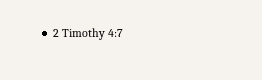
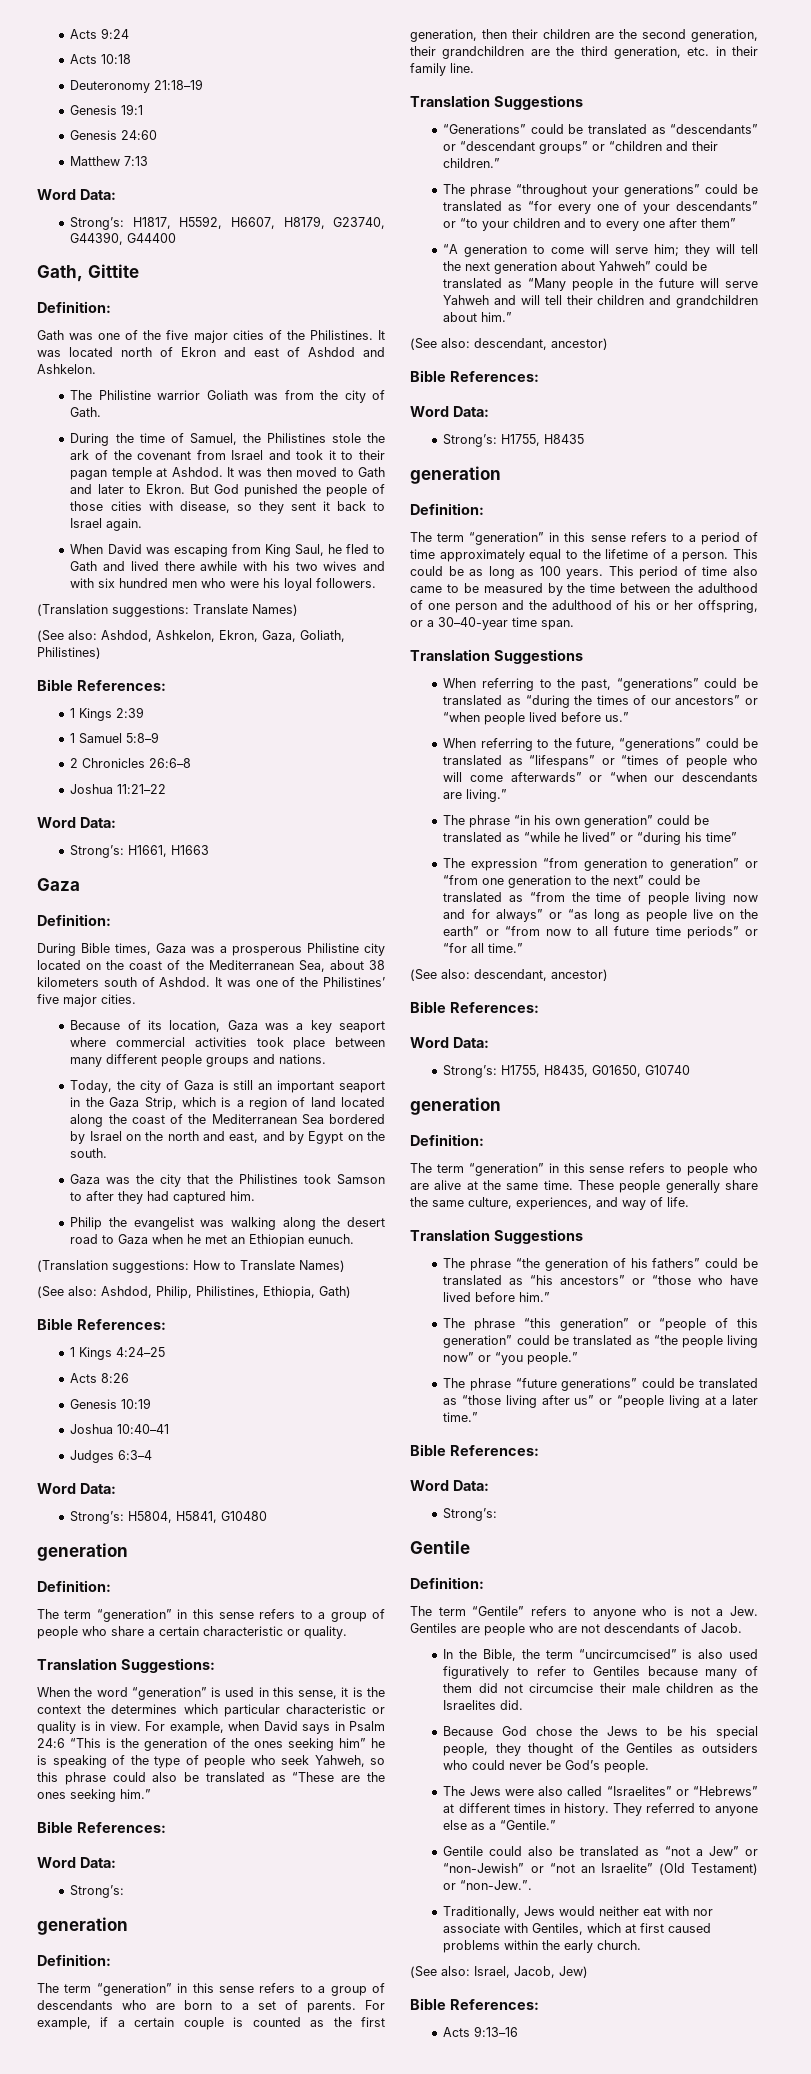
[52,28,124,40] 2 Timothy 4:7 -> [70,28,130,39] [70,54,132,64] [70,79,204,93] [70,104,144,115] [70,130,158,140] [70,156,149,166] [37,189,116,200] [70,216,385,230] [70,232,177,245] [37,264,139,282] [37,301,111,313] [37,330,385,343] [37,347,385,357] [37,364,96,374] [70,390,385,403] [70,407,102,417] [70,433,385,446] [70,450,386,460] [70,467,386,480] [70,484,385,497] [70,501,385,514] [70,518,143,531] [70,544,385,557] [70,561,386,571] [70,578,377,591] [37,604,298,617] [37,630,345,642] [37,647,101,659] [37,679,166,691] [70,707,145,721] [70,732,160,744] [70,758,192,768] [70,784,167,794] [37,817,116,828] [70,845,210,858] [37,878,80,891] [37,914,111,926] [37,943,385,956] [37,960,385,972] [37,977,385,987] [37,994,136,1007] [70,1020,385,1033] [70,1037,385,1050] [70,1054,327,1067] [70,1080,385,1093] [70,1097,385,1110] [70,1114,385,1127] [70,1131,385,1144] [70,1148,108,1158] [70,1174,385,1187] [70,1191,256,1204] [70,1217,385,1230] [70,1234,355,1247] [37,1260,345,1273] [37,1286,351,1299] [37,1318,166,1330] [70,1347,166,1360] [70,1373,130,1383] [70,1398,152,1409] [70,1424,170,1434] [70,1450,153,1463] [37,1483,116,1494] [70,1511,268,1524] [37,1543,128,1561] [37,1580,111,1592] [37,1609,385,1622] [37,1626,347,1639] [37,1658,215,1673] [37,1687,385,1700] [37,1704,385,1717] [37,1721,385,1734] [37,1738,385,1751] [37,1755,385,1768] [37,1772,385,1785] [37,1789,151,1802] [37,1821,166,1833] [37,1857,116,1868] [70,1885,125,1898] [37,1917,128,1935] [37,1954,111,1966] [37,1983,385,1996] [37,2000,385,2013] [37,2017,386,2030] [410,29,758,42] [410,46,758,59] [410,63,474,76] [410,95,583,110] [443,124,758,134] [443,141,719,154] [443,158,501,168] [443,184,758,197] [443,201,758,214] [443,218,737,231] [443,244,758,257] [443,261,708,274] [443,278,758,291] [443,295,758,308] [443,312,513,322] [410,338,608,350] [410,370,539,382] [410,406,489,417] [443,434,585,447] [410,466,501,484] [410,503,484,515] [410,532,758,545] [410,549,758,562] [410,566,758,579] [410,583,758,596] [410,600,758,613] [410,617,574,630] [410,649,583,664] [443,678,758,691] [443,695,758,708] [443,712,630,725] [443,738,758,751] [443,755,758,768] [443,772,758,782] [443,789,508,802] [443,815,710,828] [443,832,738,845] [443,858,758,871] [443,875,701,888] [443,892,758,905] [443,909,758,922] [443,926,758,939] [443,943,524,953] [410,969,608,981] [410,1001,539,1013] [410,1037,489,1048] [443,1065,691,1078] [410,1097,501,1115] [410,1134,484,1146] [410,1163,758,1176] [410,1180,758,1193] [410,1197,689,1210] [410,1229,583,1244] [443,1258,758,1271] [443,1275,758,1285] [443,1292,551,1302] [443,1318,758,1331] [443,1335,758,1348] [443,1352,579,1365] [443,1378,758,1391] [443,1395,758,1408] [443,1412,479,1422] [410,1444,539,1456] [410,1480,489,1491] [443,1508,498,1521] [410,1540,470,1554] [410,1577,484,1589] [410,1606,758,1619] [410,1623,742,1636] [443,1649,758,1661] [443,1666,758,1679] [443,1683,758,1693] [443,1700,524,1710] [443,1726,758,1739] [443,1743,758,1756] [443,1760,650,1773] [443,1786,758,1796] [443,1803,758,1816] [443,1820,557,1830] [443,1846,758,1856] [443,1863,758,1875] [443,1880,533,1890] [443,1906,714,1919] [443,1923,712,1935] [443,1940,642,1953] [410,1966,588,1978] [410,1998,539,2010] [443,2026,519,2037] Acts 9:24 // Acts 10:18 // Deuteronomy 21:18–19 // Genesis 19:1 // Genesis 24:60 // Matthew 7:13 // Word Data: // Strong’s: H1817, H5592, H6607, H8179, G23740, G44390, G44400 // Gath, Gittite // Definition: // Gath was one of the five major cities of the Philistines. It was located north of Ekron and east of Ashdod and Ashkelon. // The Philistine warrior Goliath was from the city of Gath. // During the time of Samuel, the Philistines stole the ark of the covenant from Israel and took it to their pagan temple at Ashdod. It was then moved to Gath and later to Ekron. But God punished the people of those cities with disease, so they sent it back to Israel again. // When David was escaping from King Saul, he fled to Gath and lived there awhile with his two wives and with six hundred men who were his loyal followers. // (Translation suggestions: Translate Names) // (See also: Ashdod, Ashkelon, Ekron, Gaza, Goliath, Philistines) // Bible References: // 1 Kings 2:39 // 1 Samuel 5:8–9 // 2 Chronicles 26:6–8 // Joshua 11:21–22 // Word Data: // Strong’s: H1661, H1663 // Gaza // Definition: // During Bible times, Gaza was a prosperous Philistine city located on the coast of the Mediterranean Sea, about 38 kilometers south of Ashdod. It was one of the Philistines’ five major cities. // Because of its location, Gaza was a key seaport where commercial activities took place between many different people groups and nations. // Today, the city of Gaza is still an important seaport in the Gaza Strip, which is a region of land located along the coast of the Mediterranean Sea bordered by Israel on the north and east, and by Egypt on the south. // Gaza was the city that the Philistines took Samson to after they had captured him. // Philip the evangelist was walking along the desert road to Gaza when he met an Ethiopian eunuch. // (Translation suggestions: How to Translate Names) // (See also: Ashdod, Philip, Philistines, Ethiopia, Gath) // Bible References: // 1 Kings 4:24–25 // Acts 8:26 // Genesis 10:19 // Joshua 10:40–41 // Judges 6:3–4 // Word Data: // Strong’s: H5804, H5841, G10480 // generation // Definition: // The term “generation” in this sense refers to a group of people who share a certain characteristic or quality. // Translation Suggestions: // When the word “generation” is used in this sense, it is the context the determines which particular characteristic or quality is in view. For example, when David says in Psalm 24:6 “This is the generation of the ones seeking him” he is speaking of the type of people who seek Yahweh, so this phrase could also be translated as “These are the ones seeking him.” // Bible References: // Word Data: // Strong’s: // generation // Definition: // The term “generation” in this sense refers to a group of descendants who are born to a set of parents. For example, if a certain couple is counted as the first generation, then their children are the second generation, their grandchildren are the third generation, etc. in their family line. // Translation Suggestions // “Generations” could be translated as “descendants” or “descendant groups” or “children and their children.” // The phrase “throughout your generations” could be translated as “for every one of your descendants” or “to your children and to every one after them” // “A generation to come will serve him; they will tell the next generation about Yahweh” could be translated as “Many people in the future will serve Yahweh and will tell their children and grandchildren about him.” // (See also: descendant, ancestor) // Bible References: // Word Data: // Strong’s: H1755, H8435 // generation // Definition: // The term “generation” in this sense refers to a period of time approximately equal to the lifetime of a person. This could be as long as 100 years. This period of time also came to be measured by the time between the adulthood of one person and the adulthood of his or her offspring, or a 30–40-year time span. // Translation Suggestions // When referring to the past, “generations” could be translated as “during the times of our ancestors” or “when people lived before us.” // When referring to the future, “generations” could be translated as “lifespans” or “times of people who will come afterwards” or “when our descendants are living.” // The phrase “in his own generation” could be translated as “while he lived” or “during his time” // The expression “from generation to generation” or “from one generation to the next” could be translated as “from the time of people living now and for always” or “as long as people live on the earth” or “from now to all future time periods” or “for all time.” // (See also: descendant, ancestor) // Bible References: // Word Data: // Strong’s: H1755, H8435, G01650, G10740 // generation // Definition: // The term “generation” in this sense refers to people who are alive at the same time. These people generally share the same culture, experiences, and way of life. // Translation Suggestions // The phrase “the generation of his fathers” could be translated as “his ancestors” or “those who have lived before him.” // The phrase “this generation” or “people of this generation” could be translated as “the people living now” or “you people.” // The phrase “future generations” could be translated as “those living after us” or “people living at a later time.” // Bible References: // Word Data: // Strong’s: // Gentile // Definition: // The term “Gentile” refers to anyone who is not a Jew. Gentiles are people who are not descendants of Jacob. // In the Bible, the term “uncircumcised” is also used figuratively to refer to Gentiles because many of them did not circumcise their male children as the Israelites did. // Because God chose the Jews to be his special people, they thought of the Gentiles as outsiders who could never be God’s people. // The Jews were also called “Israelites” or “Hebrews” at different times in history. They referred to anyone else as a “Gentile.” // Gentile could also be translated as “not a Jew” or “non-Jewish” or “not an Israelite” (Old Testament) or “non-Jew.”. // Traditionally, Jews would neither eat with nor associate with Gentiles, which at first caused problems within the early church. // (See also: Israel, Jacob, Jew) // Bible References: // Acts 9:13–16

